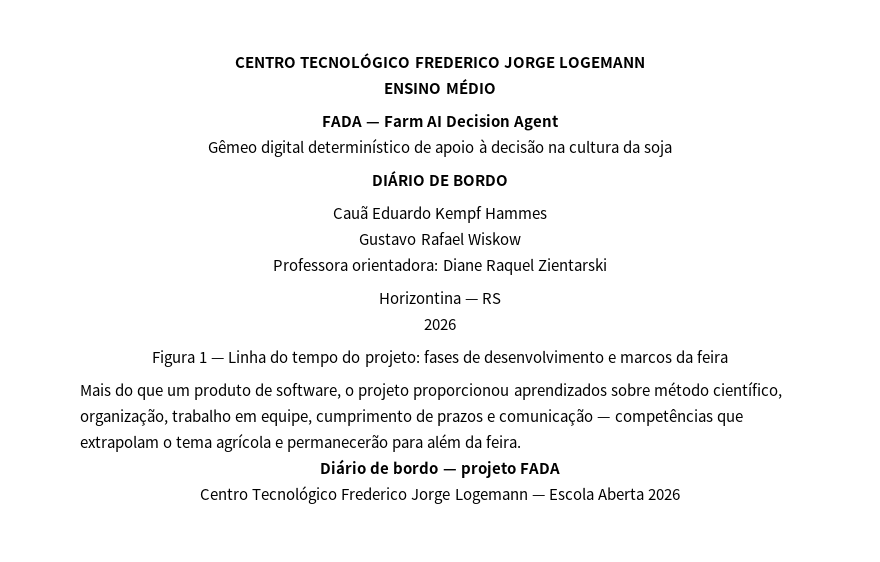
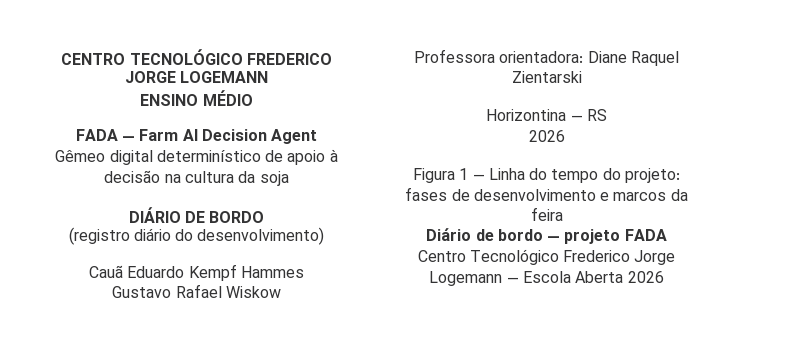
(509, 180) none -> [68,227,325,245] // (registro diário do desenvolvimento)
[80,382,782,400] [80,409,743,426] [80,434,522,452] // Mais do que um produto de software, o projeto proporcionou aprendizados sobre método científico, organização, trabalho em equipe, cumprimento de prazos e comunicação — competências que extrapolam o tema agrícola e permanecerão para além da feira. -> (563, 214) none

